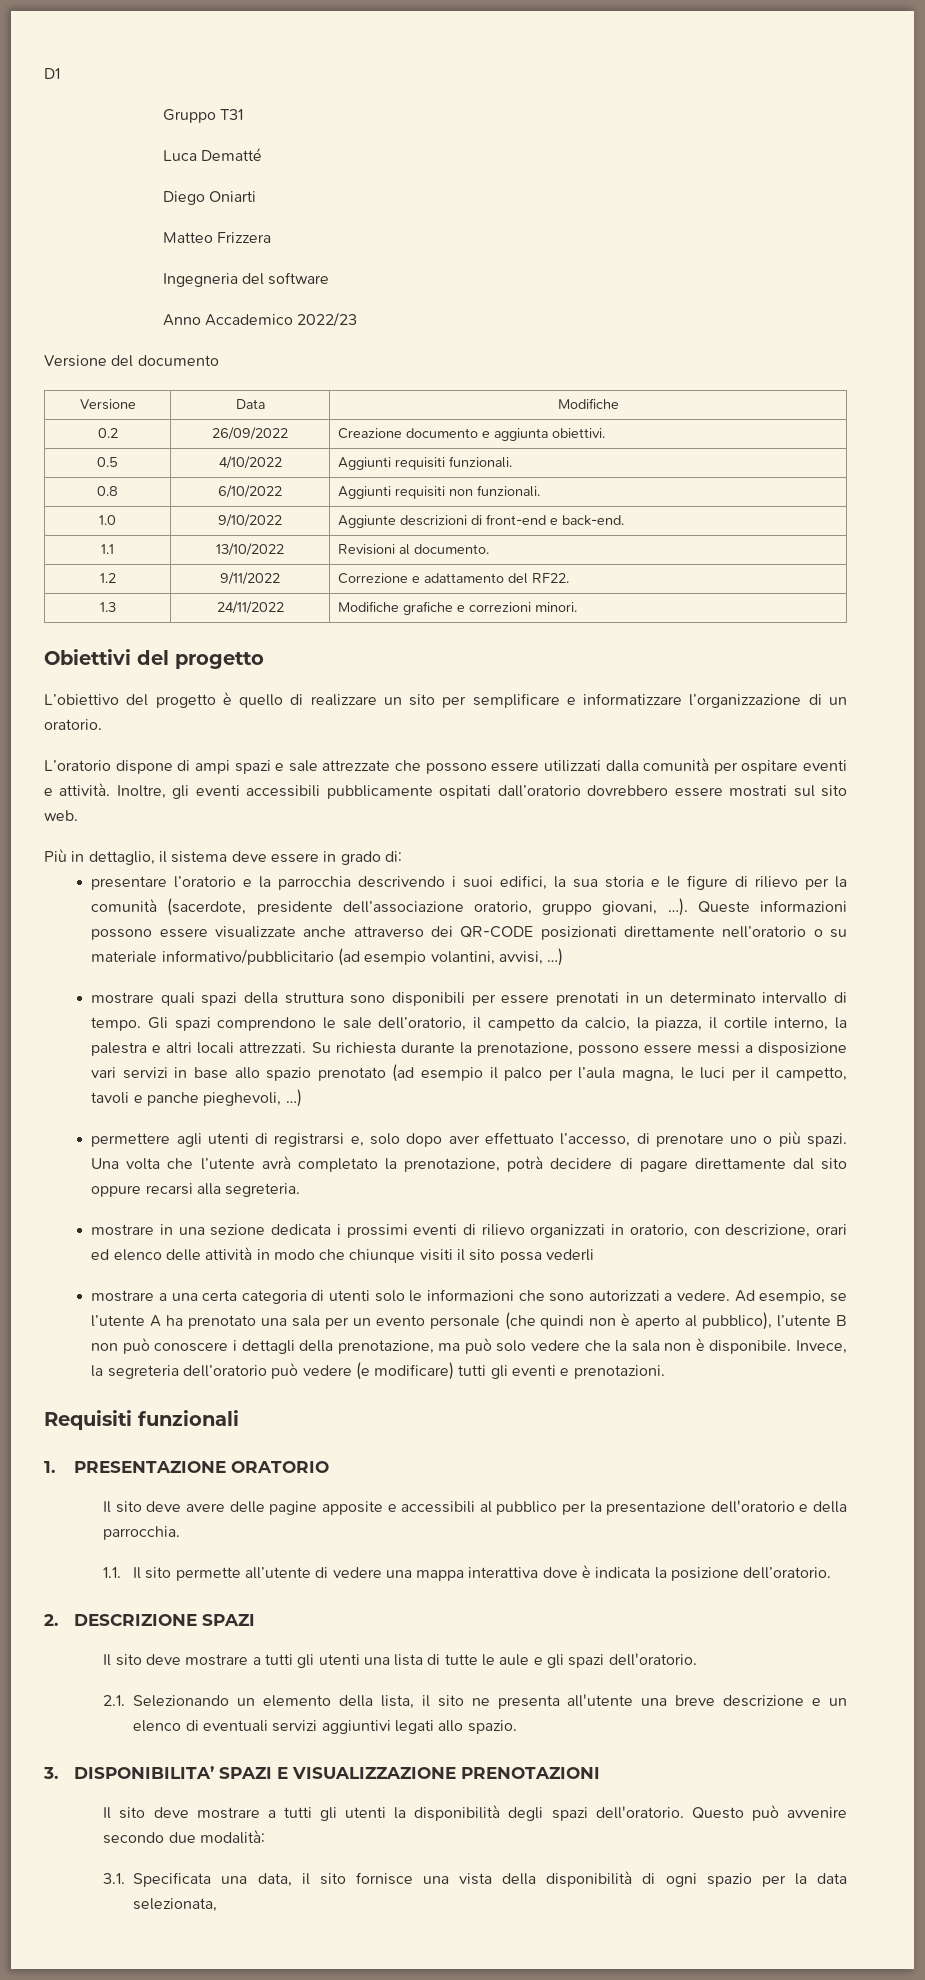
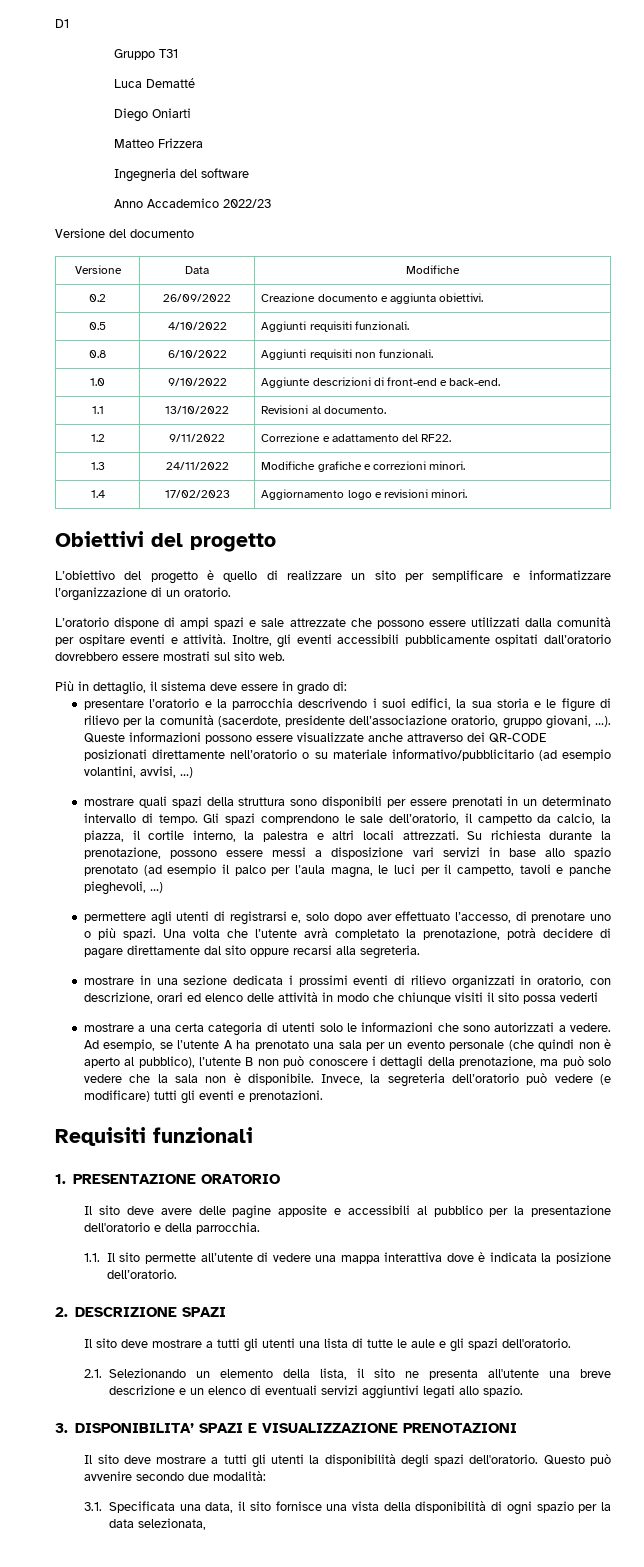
(578, 607) none -> [90,490,105,498] [164,490,230,498] [261,489,467,500] // 1.4 | 17/02/2023 | Aggiornamento logo e revisioni minori.

